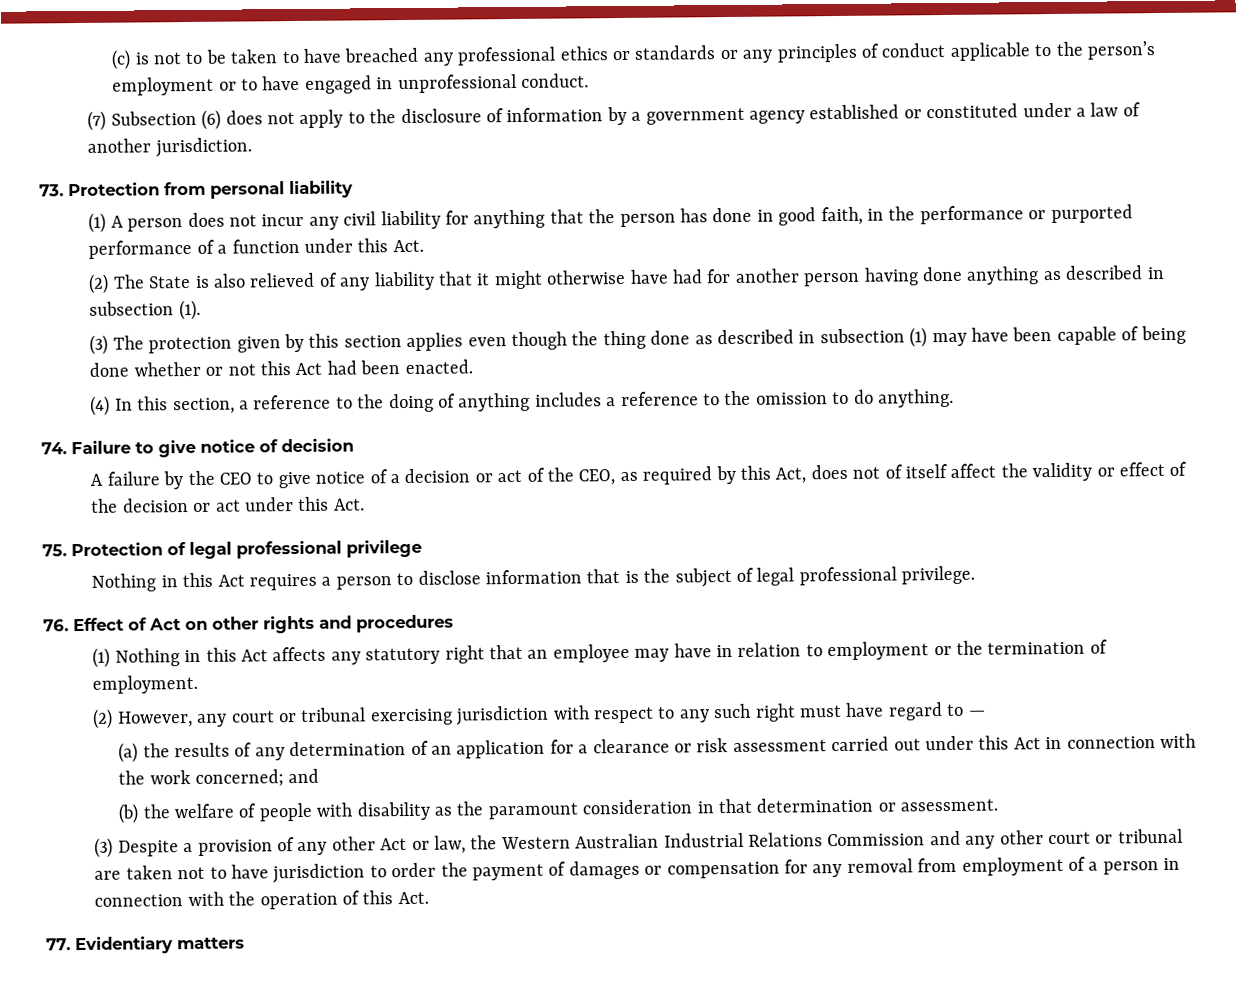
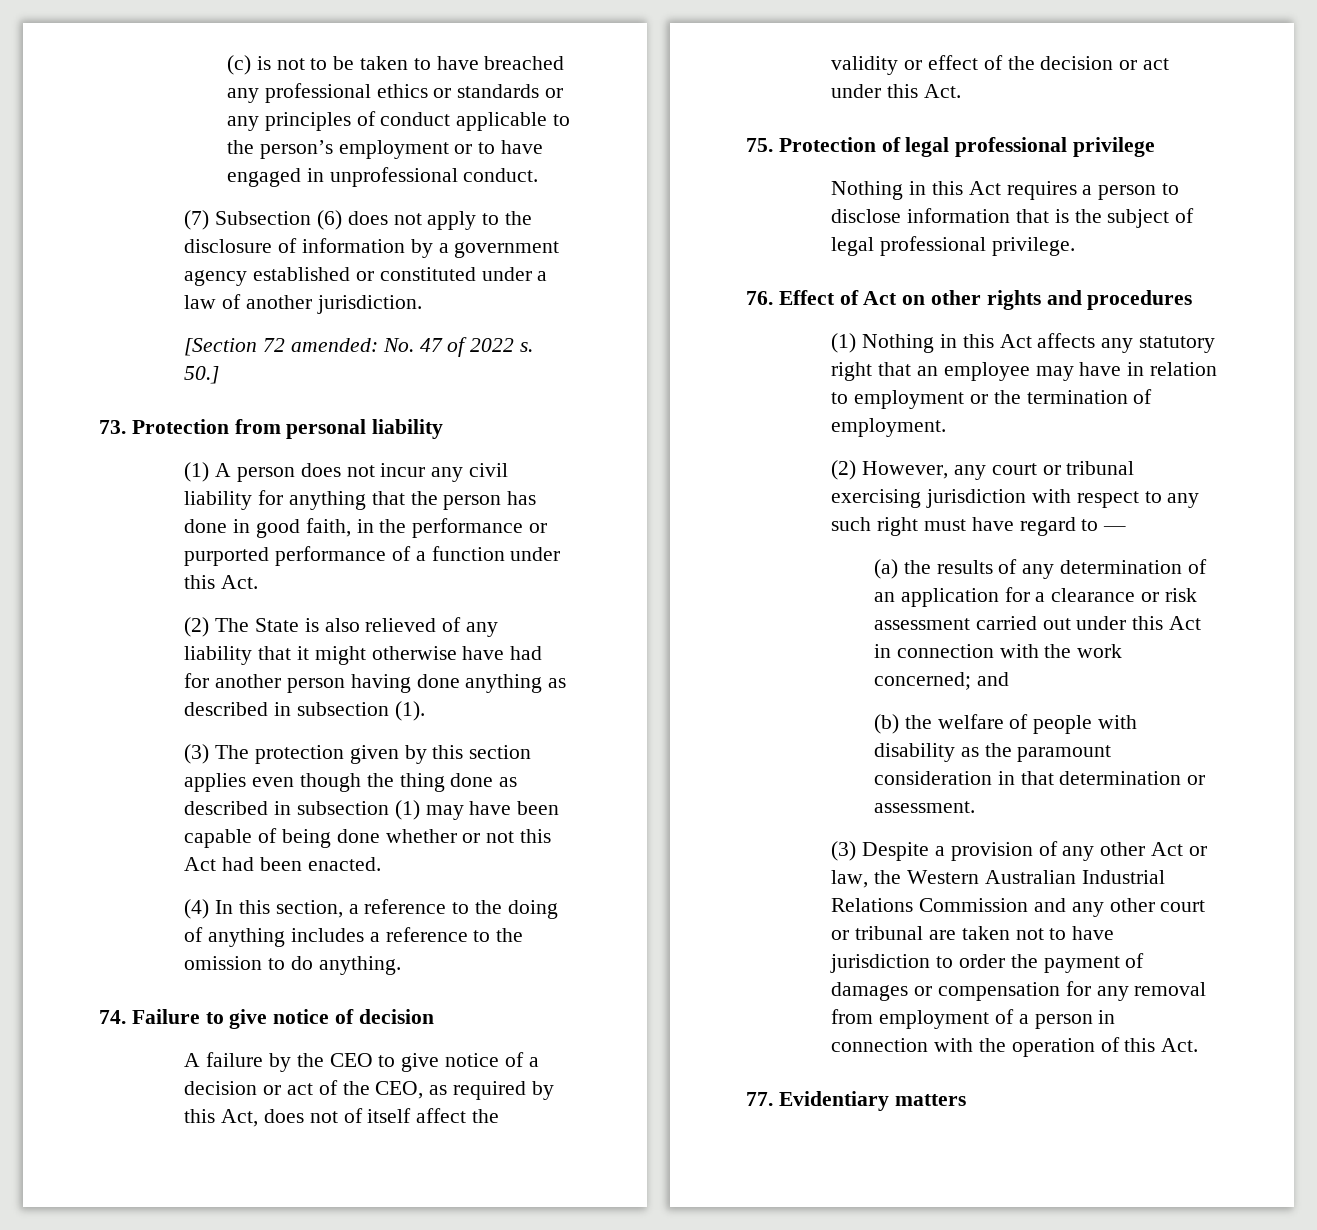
(252, 147) none -> [184,337,533,357] [184,366,220,384] // [Section 72 amended: No. 47 of 2022 s. 50.]

